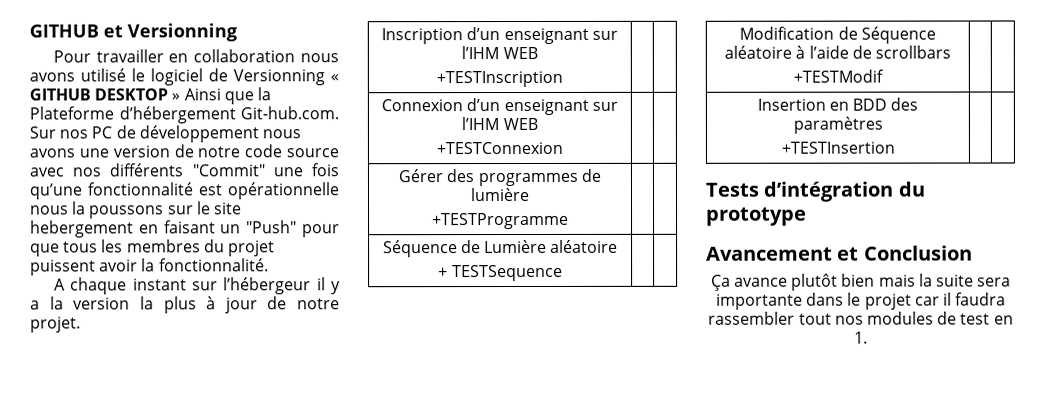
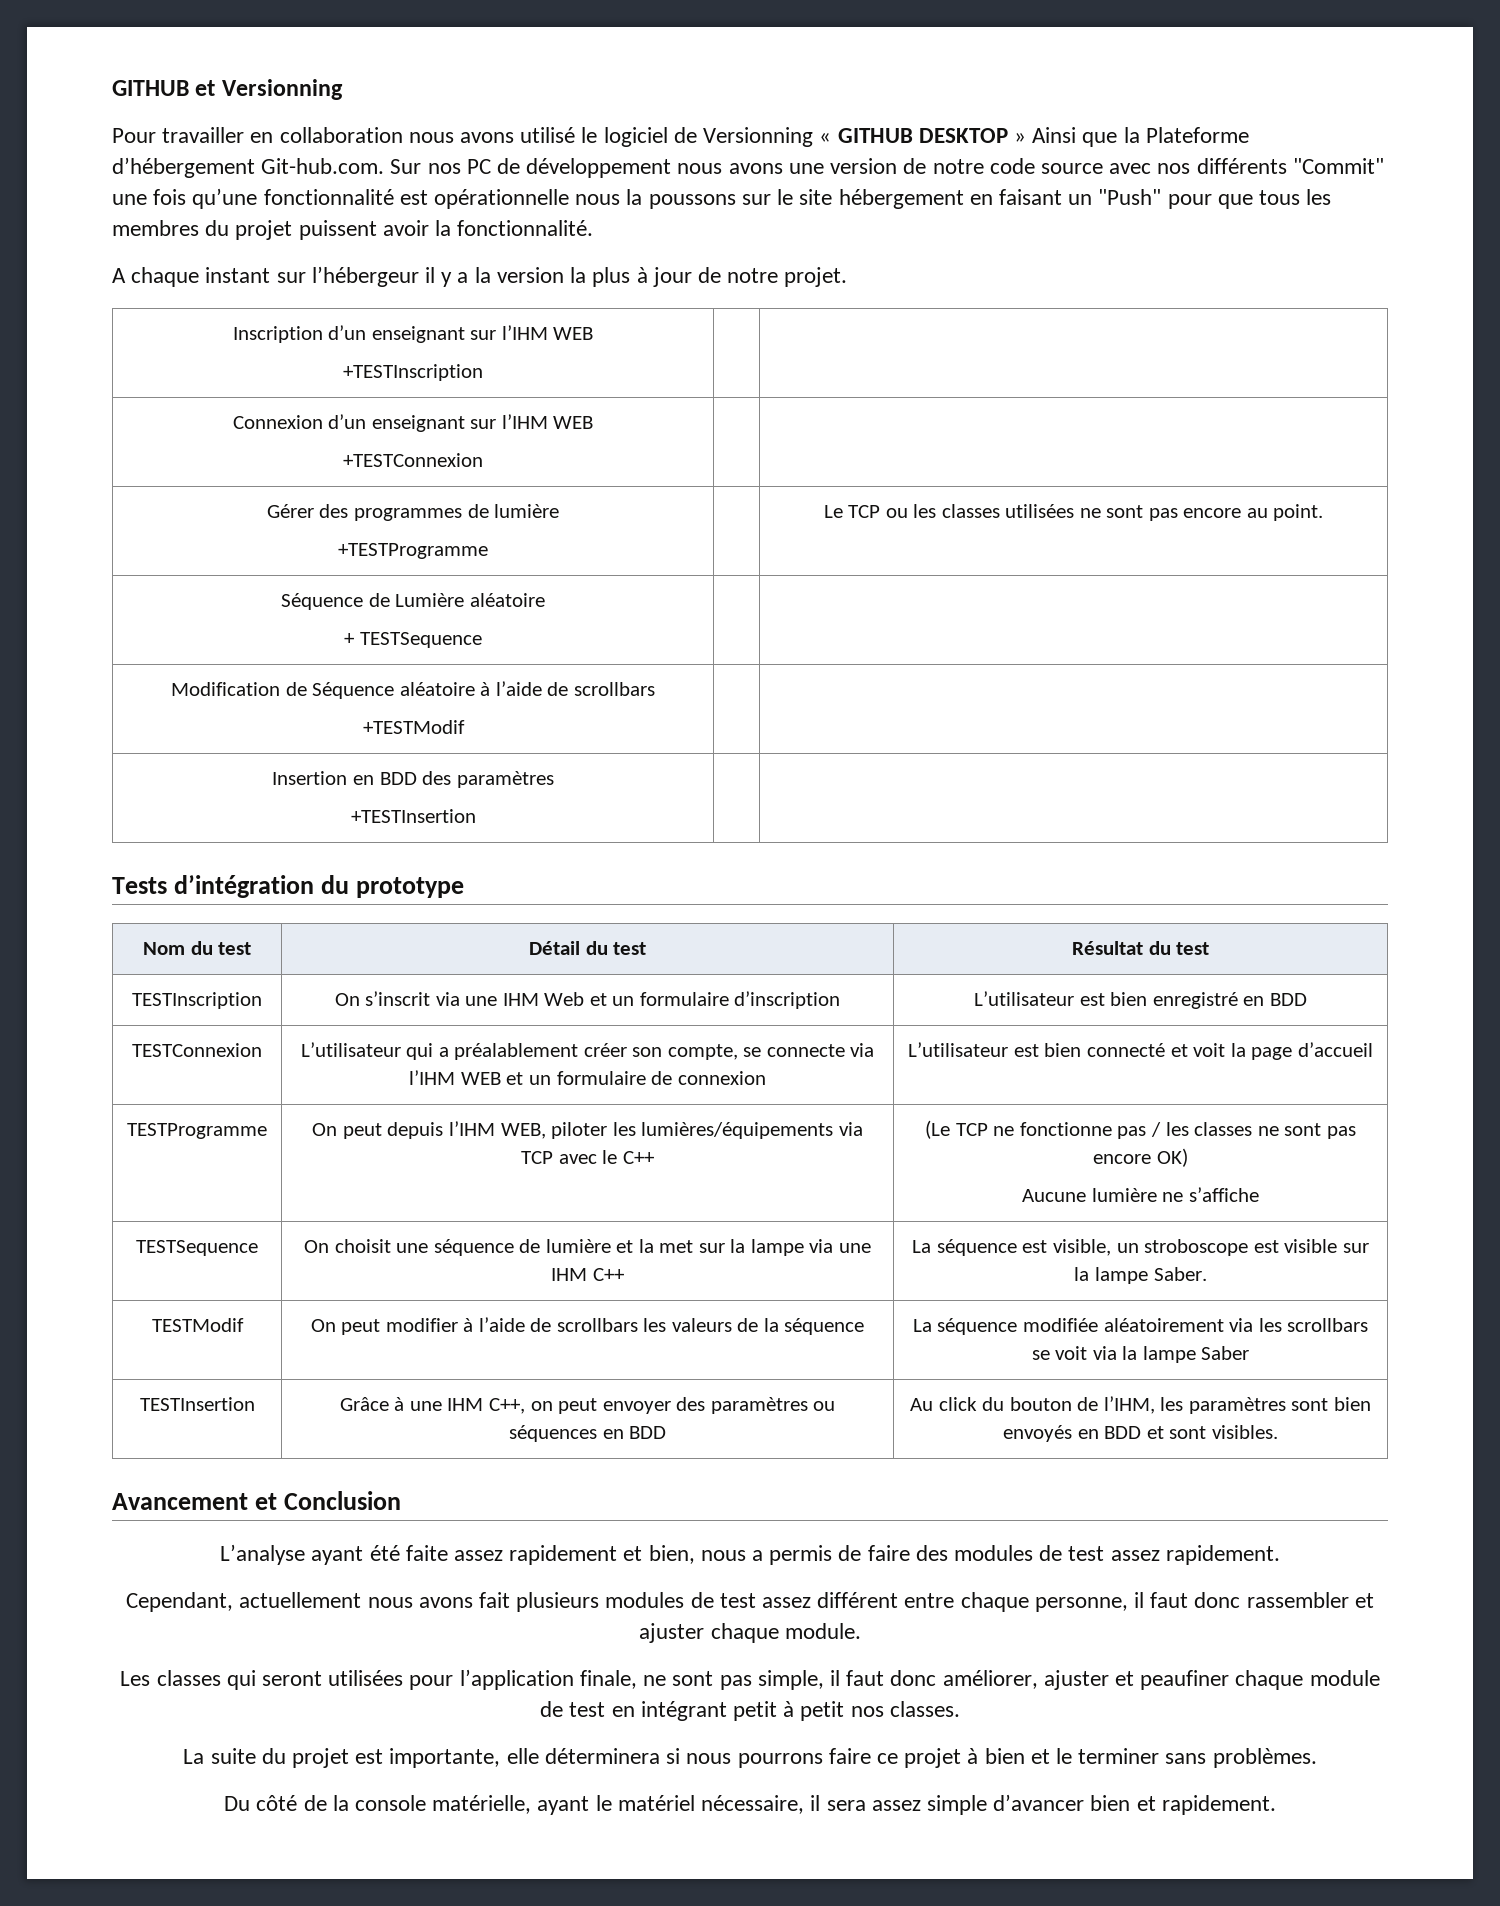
[30,220,134,238] hebergement -> [838,189,964,209] hébergement
(569, 221) none -> [823,504,1324,521] Le TCP ou les classes utilisées ne sont pas encore au point.
[706,245,973,261] [710,273,1012,291] [715,292,1007,310] [708,311,1014,325] [854,331,868,344] // Avancement et Conclusion // Ça avance plutôt bien mais la suite sera importante dans le projet car il faudra rassembler tout nos modules de test en 1. -> [142,941,252,955] [528,941,647,955] [1071,941,1210,955] [132,992,262,1009] [334,991,841,1009] [974,991,1307,1009] [132,1043,262,1057] [300,1042,875,1060] [409,1070,766,1085] [908,1042,1373,1060] [127,1123,267,1139] [312,1121,863,1139] [521,1150,654,1164] [925,1120,1356,1139] [1093,1148,1188,1167] [1022,1187,1259,1202] [136,1240,258,1256] [304,1239,871,1256] [551,1268,624,1281] [912,1239,1369,1256] [1074,1267,1207,1284] [151,1318,244,1332] [310,1317,865,1335] [912,1318,1369,1335] [1031,1346,1250,1363] [139,1397,255,1411] [339,1397,836,1414] [508,1425,667,1442] [910,1396,1371,1414] [1003,1425,1278,1442] [112,1491,401,1510] [220,1544,1280,1565] [126,1592,1374,1612] [639,1623,861,1643] [120,1669,1380,1690] [540,1701,960,1721] [183,1748,1317,1768] [224,1794,1276,1815] // Nom du test | Détail du test | Résultat du test // TESTInscription | On s’inscrit via une IHM Web et un formulaire d’inscription | L’utilisateur est bien enregistré en BDD // TESTConnexion | L’utilisateur qui a préalablement créer son compte, se connecte via l’IHM WEB et un formulaire de connexion | L’utilisateur est bien connecté et voit la page d’accueil // TESTProgramme | On peut depuis l’IHM WEB, piloter les lumières/équipements via TCP avec le C++ | (Le TCP ne fonctionne pas / les classes ne sont pas encore OK) // Aucune lumière ne s’affiche // TESTSequence | On choisit une séquence de lumière et la met sur la lampe via une IHM C++ | La séquence est visible, un stroboscope est visible sur la lampe Saber. // TESTModif | On peut modifier à l’aide de scrollbars les valeurs de la séquence | La séquence modifiée aléatoirement via les scrollbars se voit via la lampe Saber // TESTInsertion | Grâce à une IHM C++, on peut envoyer des paramètres ou séquences en BDD | Au click du bouton de l’IHM, les paramètres sont bien envoyés en BDD et sont visibles. // Avancement et Conclusion // L’analyse ayant été faite assez rapidement et bien, nous a permis de faire des modules de test assez rapidement. // Cependant, actuellement nous avons fait plusieurs modules de test assez différent entre chaque personne, il faut donc rassembler et ajuster chaque module. // Les classes qui seront utilisées pour l’application finale, ne sont pas simple, il faut donc améliorer, ajuster et peaufiner chaque module de test en intégrant petit à petit nos classes. // La suite du projet est importante, elle déterminera si nous pourrons faire ce projet à bien et le terminer sans problèmes. // Du côté de la console matérielle, ayant le matériel nécessaire, il sera assez simple d’avancer bien et rapidement.

